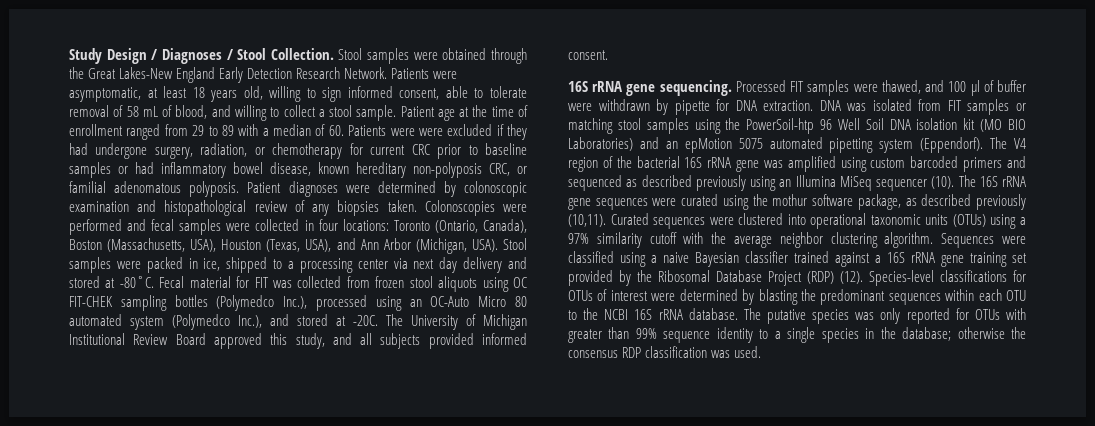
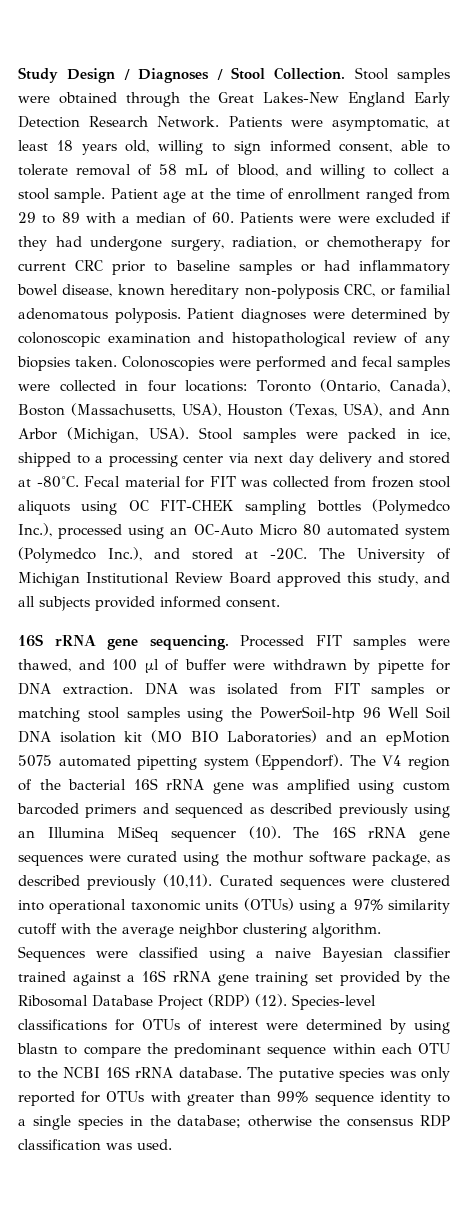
[758,289,798,305] blasting -> [414,1020,450,1034] [17,1043,141,1058] using blastn to compare
[888,293,941,305] sequences -> [267,1046,327,1058] sequence

